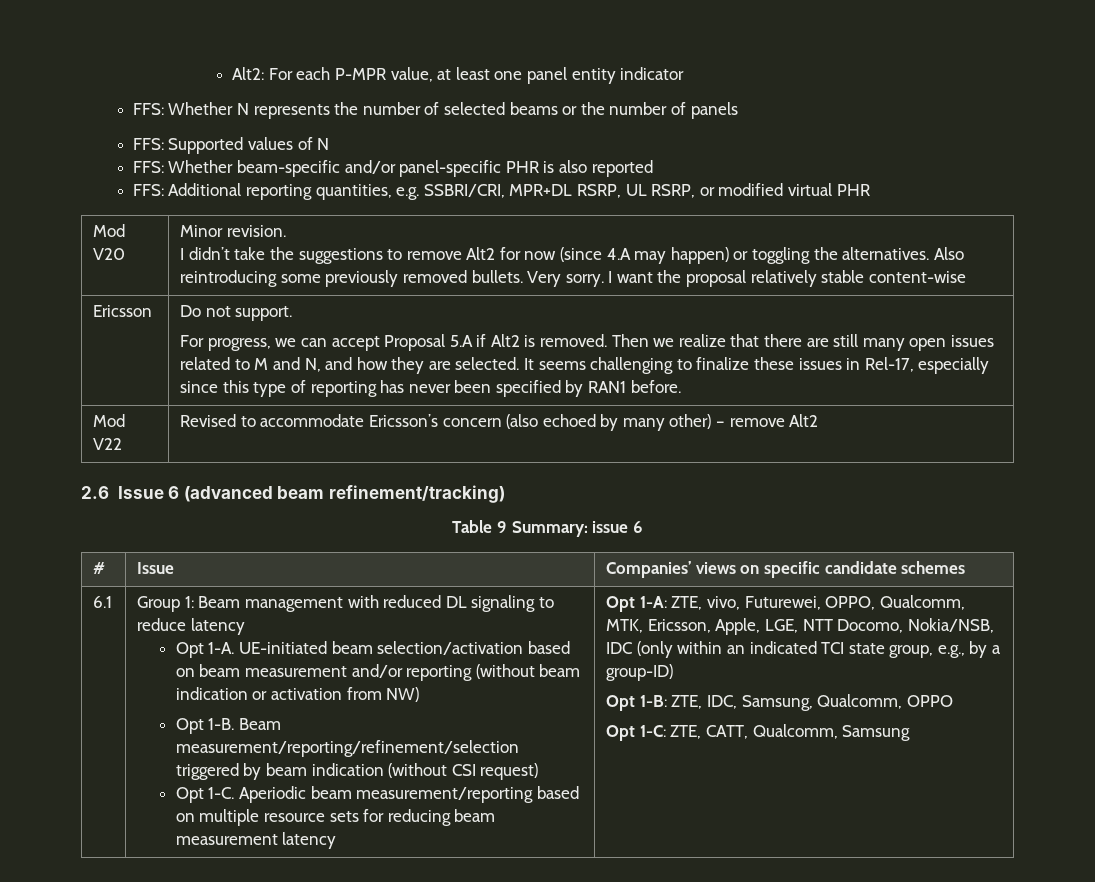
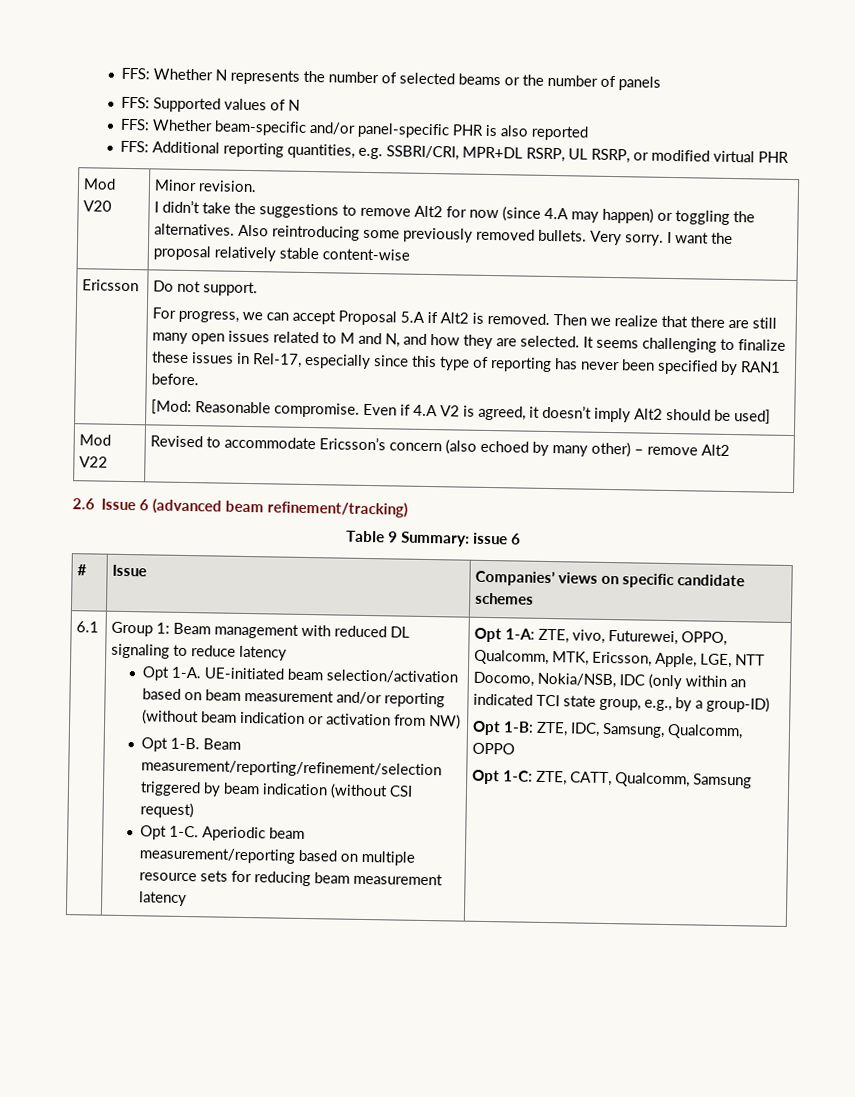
[232,67,685,84] Alt2: For each P-MPR value, at least one panel entity indicator // -> (121, 73) none
(681, 386) none -> [151,399,772,424] // [Mod: Reasonable compromise. Even if 4.A V2 is agreed, it doesn’t imply Alt2 should be used]

